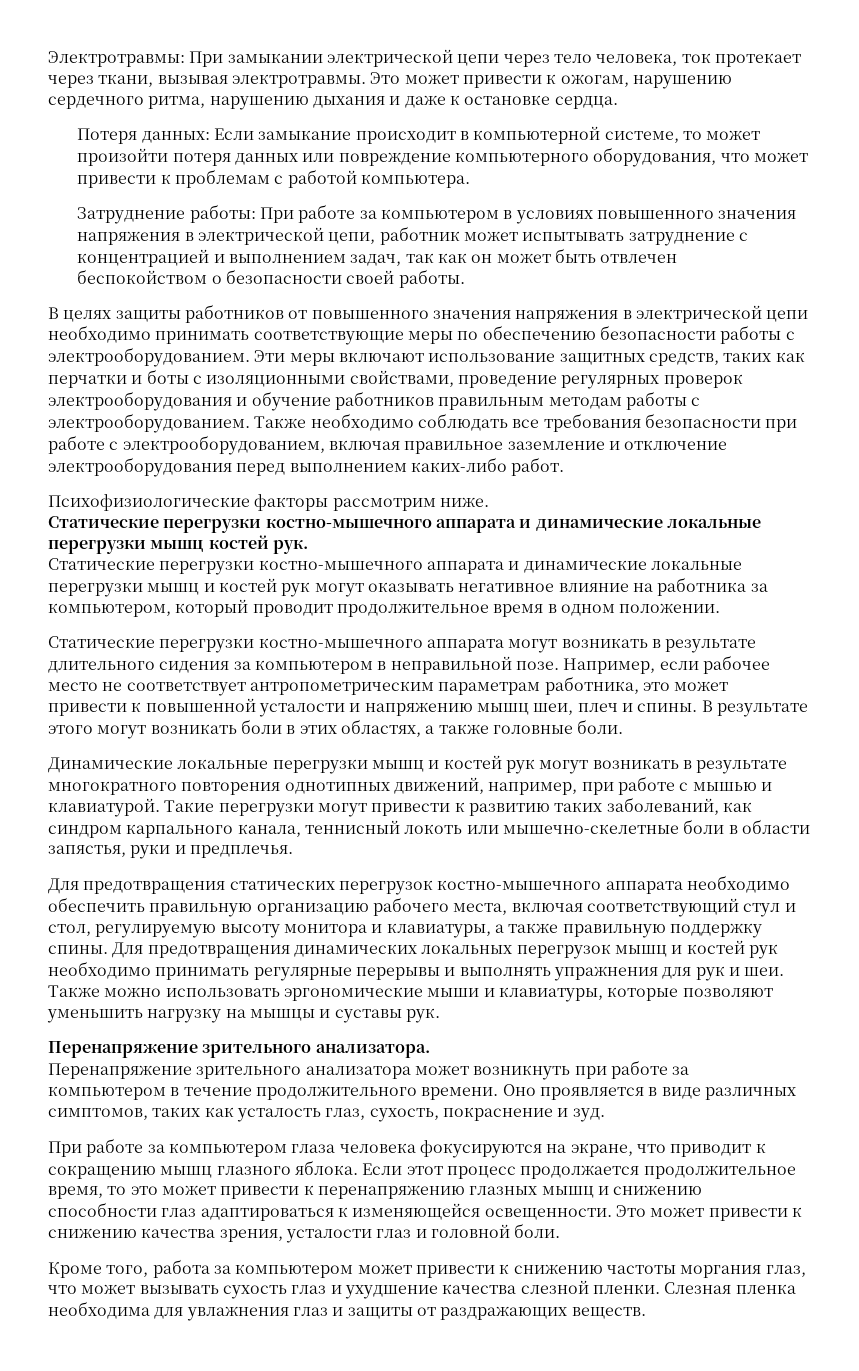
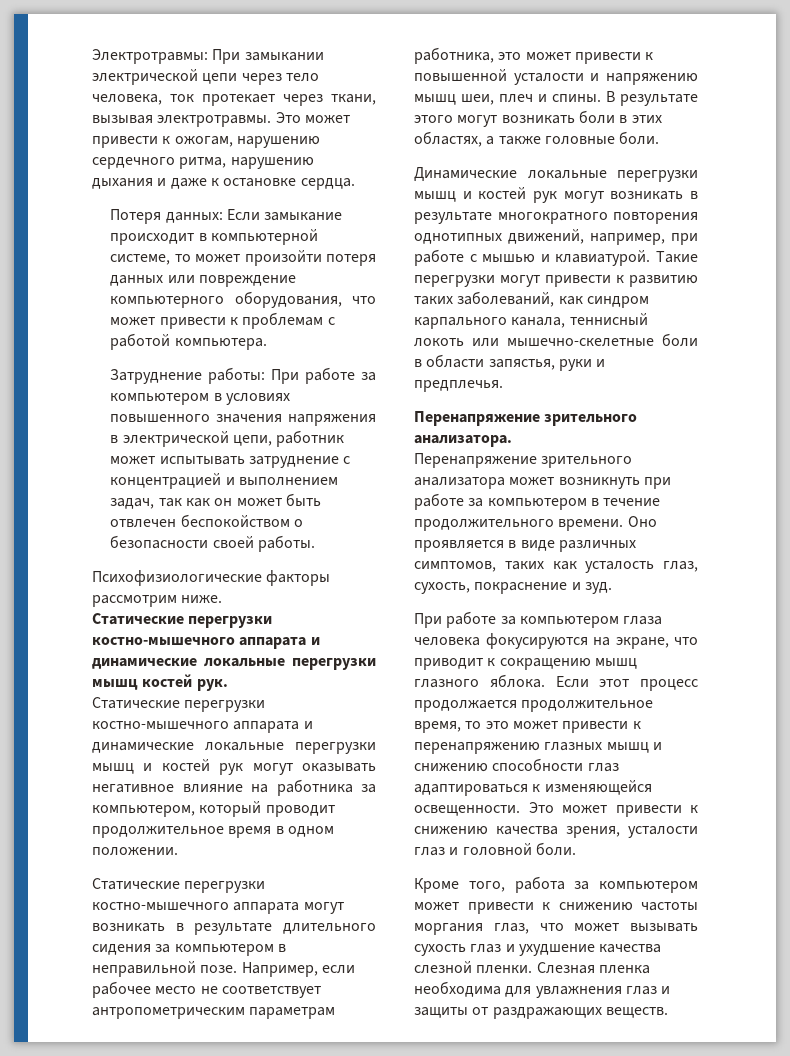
[48,304,809,323] [48,325,795,345] [48,347,805,367] [48,369,743,389] [48,391,701,411] [48,413,798,433] [48,435,728,455] [48,457,565,477] // В целях защиты работников от повышенного значения напряжения в электрической цепи необходимо принимать соответствующие меры по обеспечению безопасности работы с электрооборудованием. Эти меры включают использование защитных средств, таких как перчатки и боты с изоляционными свойствами, проведение регулярных проверок электрооборудования и обучение работников правильным методам работы с электрооборудованием. Также необходимо соблюдать все требования безопасности при работе с электрооборудованием, включая правильное заземление и отключение электрооборудования перед выполнением каких-либо работ. -> (316, 543) none
[48,875,790,895] [48,897,796,917] [48,923,762,938] [48,940,778,959] [48,961,785,981] [48,985,773,1002] [47,1008,440,1023] // Для предотвращения статических перегрузок костно-мышечного аппарата необходимо обеспечить правильную организацию рабочего места, включая соответствующий стул и стол, регулируемую высоту монитора и клавиатуры, а также правильную поддержку спины. Для предотвращения динамических локальных перегрузок мышц и костей рук необходимо принимать регулярные перерывы и выполнять упражнения для рук и шеи. Также можно использовать эргономические мыши и клавиатуры, которые позволяют уменьшить нагрузку на мышцы и суставы рук. -> (503, 386) none

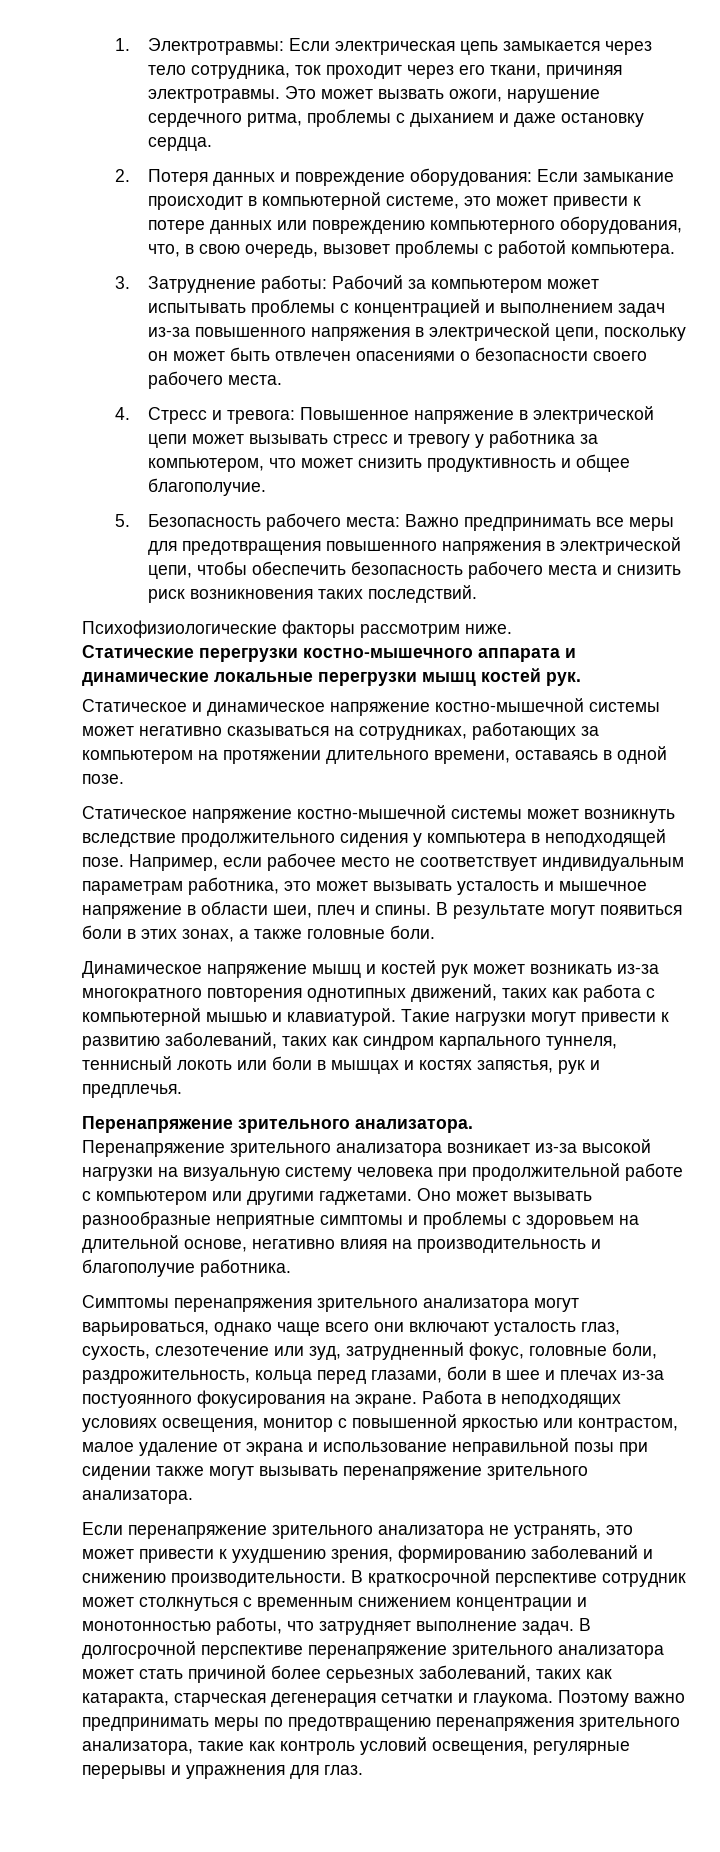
[92,49,324,64] [92,69,319,85] [92,94,376,106] [92,112,350,127] [92,136,320,148] [92,157,314,169] [92,178,355,190] [110,209,223,224] Электротравмы: При замыкании электрической цепи через тело человека, ток протекает через ткани, вызывая электротравмы. Это может привести к ожогам, нарушению сердечного ритма, нарушению дыхания и даже к остановке сердца. // Потеря данных: -> [114,38,652,55] [147,65,622,79] [147,86,600,103] [147,109,644,127] [147,137,212,151] [114,168,532,186] 1. Электротравмы: Если электрическая цепь замыкается через тело сотрудника, ток проходит через его ткани, причиняя электротравмы. Это может вызвать ожоги, нарушение сердечного ритма, проблемы с дыханием и даже остановку сердца. // 2. Потеря данных и повреждение оборудования:
[174,250,376,266] [110,275,297,287] [110,291,376,308] [110,312,324,329] то может произойти потеря данных или повреждение компьютерного оборудования, что может привести к проблемам -> [463,196,641,210] [147,216,682,234] [147,240,479,258] это может привести к потере данных или повреждению компьютерного оборудования, что, в свою очередь, вызовет проблемы
(267, 344) none -> [114,276,130,289] 3.
[271,367,377,384] [110,393,291,405] [110,414,376,426] [110,430,345,447] [110,456,351,468] [110,473,339,489] [110,498,211,509] При работе за компьютером в условиях повышенного значения напряжения в электрической цепи, работник может испытывать затруднение с концентрацией и выполнением задач, так как -> [331,275,599,293] [147,299,665,317] [147,323,686,341] Рабочий за компьютером может испытывать проблемы с концентрацией и выполнением задач из-за повышенного напряжения в электрической цепи, поскольку
[180,514,290,527] беспокойством -> [355,351,455,361] опасениями
[212,535,316,552] своей работы. -> [592,351,647,361] [147,371,282,389] [114,406,654,424] [147,430,598,448] [147,454,630,472] [147,478,266,496] [114,513,674,531] [147,537,681,555] [147,561,681,579] [147,585,477,603] своего рабочего места. // 4. Стресс и тревога: Повышенное напряжение в электрической цепи может вызывать стресс и тревогу у работника за компьютером, что может снизить продуктивность и общее благополучие. // 5. Безопасность рабочего места: Важно предпринимать все меры для предотвращения повышенного напряжения в электрической цепи, чтобы обеспечить безопасность рабочего места и снизить риск возникновения таких последствий.
[92,697,266,712] [92,721,313,733] [92,742,376,754] [92,759,376,775] [92,779,376,796] [92,801,335,817] [92,826,334,838] [92,847,178,856] [92,878,266,893] [92,902,344,914] [92,923,376,935] [92,944,286,956] [92,961,196,977] Статические перегрузки костно-мышечного аппарата и динамические локальные перегрузки мышц и костей рук могут оказывать негативное влияние на работника за компьютером, который проводит продолжительное время в одном положении. // Статические перегрузки костно-мышечного аппарата могут возникать в результате длительного сидения за компьютером в неправильной -> [82,698,660,716] [82,722,599,740] [82,746,667,764] [82,774,124,784] [82,805,675,823] [82,829,666,847] Статическое и динамическое напряжение костно-мышечной системы может негативно сказываться на сотрудниках, работающих за компьютером на протяжении длительного времени, оставаясь в одной позе. // Статическое напряжение костно-мышечной системы может возникнуть вследствие продолжительного сидения у компьютера в неподходящей
[92,1007,245,1019] антропометрическим -> [542,857,684,871] индивидуальным
[574,52,654,64] [414,69,698,85] [414,94,456,105] привести к повышенной усталости и напряжению мышц -> [373,881,647,895] [82,901,268,919] вызывать усталость и мышечное напряжение в области
[414,115,575,127] этого могут возникать -> [550,905,682,919] могут появиться
[414,131,482,147] областях, -> [182,929,234,942] зонах,
[414,167,698,182] [414,187,698,203] [414,212,698,224] [414,229,698,245] [414,249,477,266] Динамические локальные перегрузки мышц и костей рук могут возникать в результате многократного повторения однотипных движений, например, при работе с -> [82,960,659,978] [82,984,655,1002] [82,1008,201,1026] Динамическое напряжение мышц и костей рук может возникать из-за многократного повторения однотипных движений, таких как работа с компьютерной
[414,275,495,287] перегрузки -> [455,1012,526,1026] нагрузки
[414,291,555,307] таких заболеваний, -> [165,1032,327,1049] заболеваний, таких
[511,317,566,328] канала, -> [546,1036,617,1050] туннеля,
[507,333,698,347] [414,354,592,371] мышечно-скелетные боли в области запястья, руки -> [272,1056,585,1074] боли в мышцах и костях запястья, рук
[509,477,671,489] [414,493,661,510] [414,516,657,531] [414,540,636,552] [414,561,698,573] [414,582,612,594] [414,611,663,628] [414,633,698,649] [414,658,637,670] [414,674,698,691] [414,700,654,712] [414,721,641,733] [414,742,662,754] [414,758,619,772] [414,780,652,796] [414,802,698,817] [414,826,698,838] [414,842,576,856] [414,876,698,893] [414,902,698,914] [414,923,698,935] [414,944,662,956] [414,961,650,974] [414,981,671,998] [414,1007,668,1019] может возникнуть при работе за компьютером в течение продолжительного времени. Оно проявляется в виде различных симптомов, таких как усталость глаз, сухость, покраснение и зуд. // При работе за компьютером глаза человека фокусируются на экране, что приводит к сокращению мышц глазного яблока. Если этот процесс продолжается продолжительное время, то это может привести к перенапряжению глазных мышц и снижению способности глаз адаптироваться к изменяющейся освещенности. Это может привести к снижению качества зрения, усталости глаз и головной боли. // Кроме того, работа за компьютером может привести к снижению частоты моргания глаз, что может вызывать сухость глаз и ухудшение качества слезной пленки. Слезная пленка необходима для увлажнения глаз и защиты от раздражающих веществ. -> [447,1139,651,1153] [82,1163,683,1181] [82,1188,592,1205] [82,1211,639,1229] [82,1235,601,1253] [82,1259,291,1277] [82,1295,579,1312] [82,1322,620,1336] [82,1342,657,1360] [82,1366,664,1384] [82,1390,621,1408] [82,1414,678,1432] [82,1438,648,1456] [82,1466,588,1480] [82,1490,193,1504] [82,1522,633,1539] [82,1545,653,1563] [82,1569,686,1587] [82,1597,587,1611] [82,1617,591,1635] [82,1641,664,1659] [82,1665,612,1683] [82,1690,685,1707] [82,1717,680,1731] [82,1737,630,1755] [82,1765,363,1779] возникает из-за высокой нагрузки на визуальную систему человека при продолжительной работе с компьютером или другими гаджетами. Оно может вызывать разнообразные неприятные симптомы и проблемы с здоровьем на длительной основе, негативно влияя на производительность и благополучие работника. // Симптомы перенапряжения зрительного анализатора могут варьироваться, однако чаще всего они включают усталость глаз, сухость, слезотечение или зуд, затрудненный фокус, головные боли, раздрожительность, кольца перед глазами, боли в шее и плечах из-за постуоянного фокусирования на экране. Работа в неподходящих условиях освещения, монитор с повышенной яркостью или контрастом, малое удаление от экрана и использование неправильной позы при сидении также могут вызывать перенапряжение зрительного анализатора. // Если перенапряжение зрительного анализатора не устранять, это может привести к ухудшению зрения, формированию заболеваний и снижению производительности. В краткосрочной перспективе сотрудник может столкнуться с временным снижением концентрации и монотонностью работы, что затрудняет выполнение задач. В долгосрочной перспективе перенапряжение зрительного анализатора может стать причиной более серьезных заболеваний, таких как катаракта, старческая дегенерация сетчатки и глаукома. Поэтому важно предпринимать меры по предотвращению перенапряжения зрительного анализатора, такие как контроль условий освещения, регулярные перерывы и упражнения для глаз.

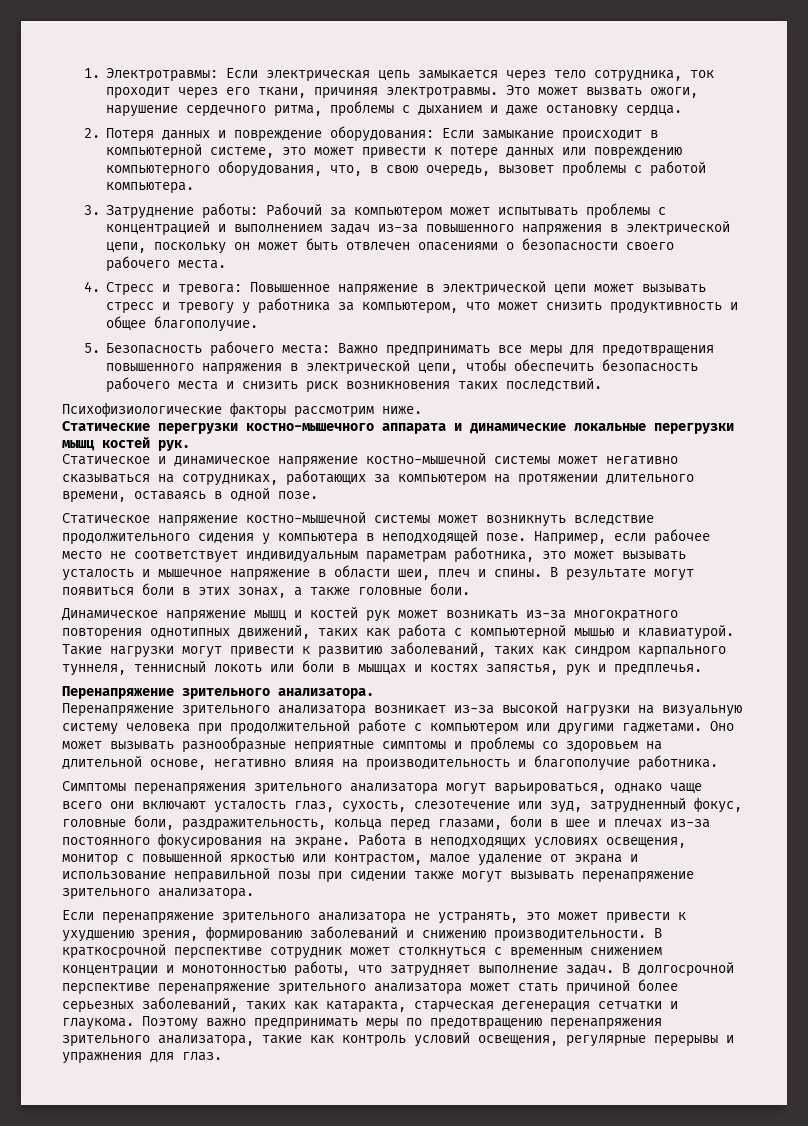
[512,1215,521,1225] с -> [542,741,558,749] со
[82,1370,250,1384] раздрожительность, -> [182,819,326,831] раздражительность,
[82,1394,192,1408] постуоянного -> [62,837,150,845] постоянного

